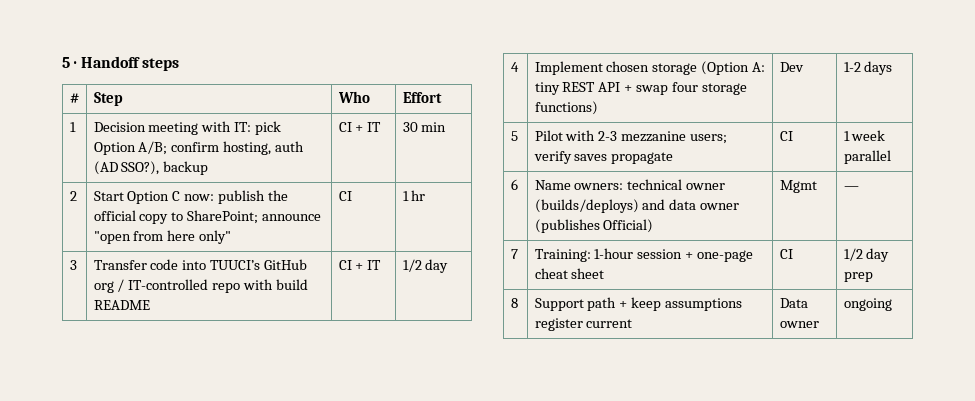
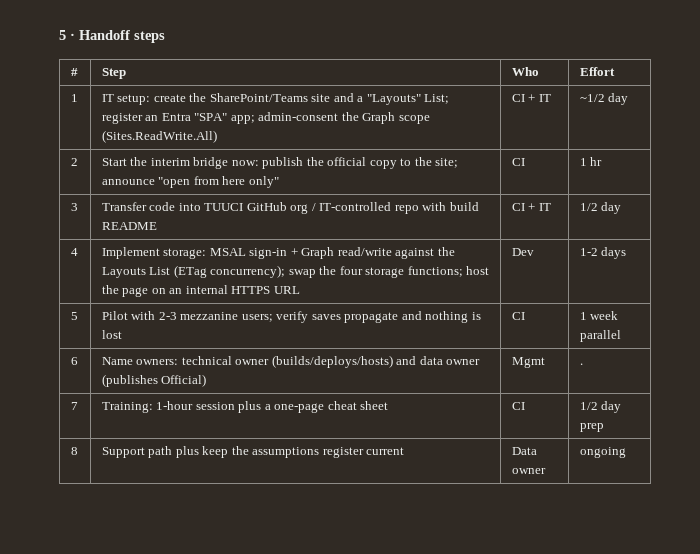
[93,121,282,135] [93,141,305,155] [93,161,209,175] [338,122,382,132] [402,122,447,132] Decision meeting with IT: pick Option A/B; confirm hosting, auth (AD SSO?), backup | CI + IT | 30 min -> [101,93,450,105] [101,112,430,124] [101,130,217,143] [511,94,551,102] [579,93,629,105] IT setup: create the SharePoint/Teams site and a "Layouts" List; register an Entra "SPA" app; admin-consent the Graph scope (Sites.ReadWrite.All) | CI + IT | ~1/2 day
[127,191,181,204] Option C -> [130,157,229,169] the interim bridge
[187,210,259,224] SharePoint; -> [414,157,459,168] the site;
[210,260,261,270] TUUCI’s -> [204,203,244,211] TUUCI
[606,61,766,75] [534,82,747,95] [534,101,598,115] chosen storage (Option A: tiny REST API + swap four storage functions) -> [163,247,455,259] [101,265,490,278] [101,285,300,297] storage: MSAL sign-in + Graph read/write against the Layouts List (ETag concurrency); swap the four storage functions; host the page on an internal HTTPS URL
(674, 158) none -> [401,311,481,323] [101,330,122,339] and nothing is lost
[534,199,639,213] (builds/deploys) -> [271,355,393,368] (builds/deploys/hosts)
[843,186,859,190] — -> [579,363,583,365] .
[685,252,694,259] + -> [238,401,271,413] plus a
[619,297,662,311] + keep -> [175,446,249,458] plus keep the

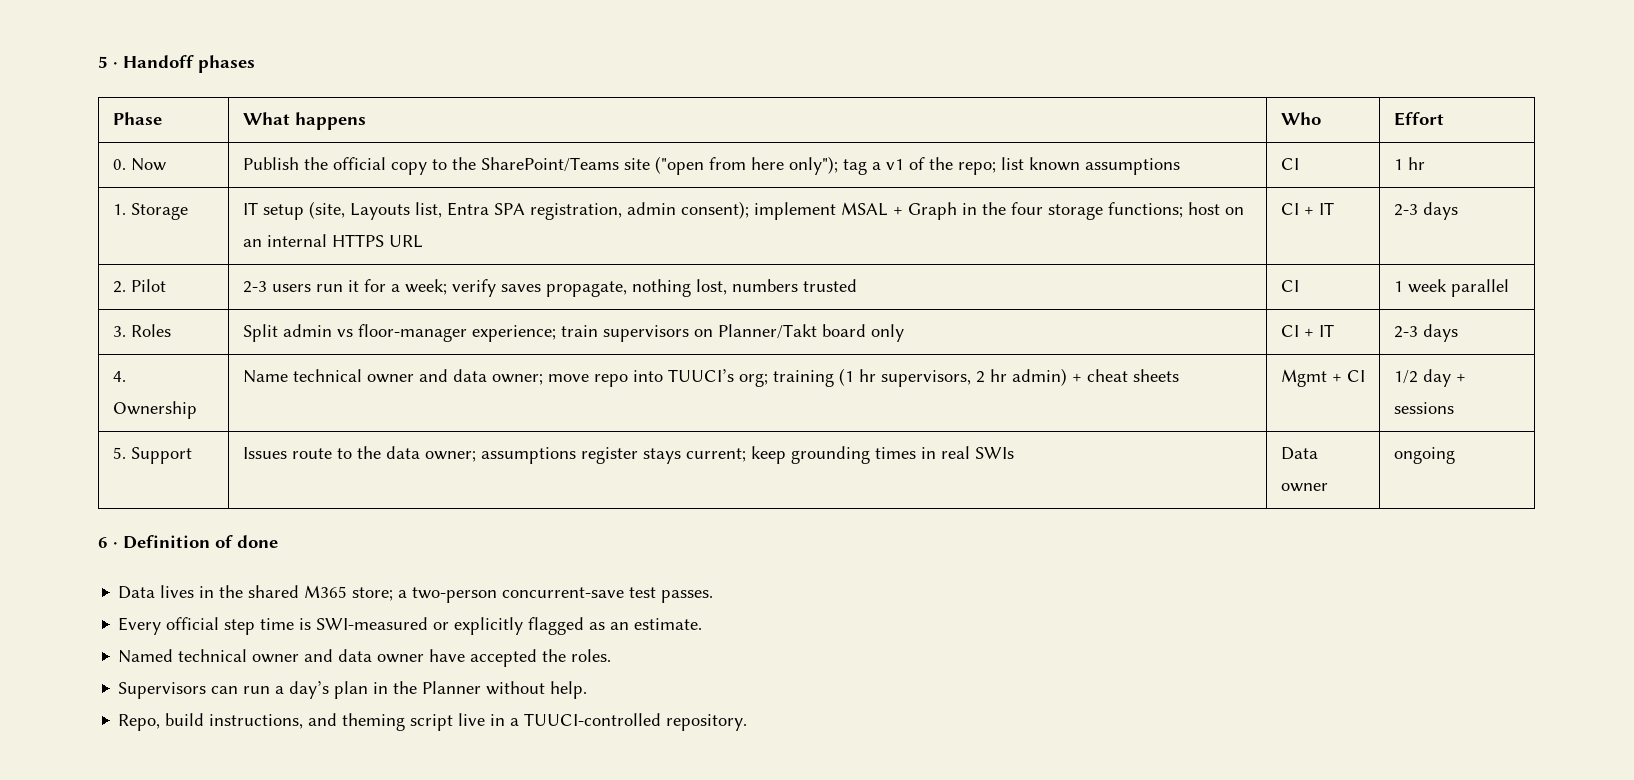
[134,31,165,43] [70,68,78,76] [101,68,126,79] [511,67,539,76] [579,67,615,76] [70,94,78,102] [101,93,450,105] [101,112,430,124] [101,130,217,143] [511,94,551,102] [579,93,629,105] [70,158,78,166] [101,157,304,169] steps // # | Step | Who | Effort // 1 | IT setup: create the SharePoint/Teams site and a "Layouts" List; register an Entra "SPA" app; admin-consent the Graph scope (Sites.ReadWrite.All) | CI + IT | ~1/2 day // 2 | Start the interim bridge now: publish -> [198,55,255,73] [112,112,162,125] [242,112,366,130] [1280,112,1321,125] [1393,112,1444,126] [112,158,166,171] [242,157,299,170] phases // Phase | What happens | Who | Effort // 0. Now | Publish
[435,158,459,168] [101,176,279,188] [511,158,525,166] [579,157,603,166] [70,203,78,211] [101,202,479,214] [101,222,157,230] [511,203,551,211] [579,202,622,214] [70,248,78,256] [101,247,455,259] [101,265,316,278] site; announce "open from here only" | CI | 1 hr // 3 | Transfer code into TUUCI GitHub org / IT-controlled repo with build README | CI + IT | 1/2 day // 4 | Implement storage: MSAL sign-in + Graph read/write against the Layouts List (ETag concurrency); swap -> [480,156,1180,175] [1280,158,1299,170] [1393,157,1425,170] [112,203,188,220] [242,201,977,220] SharePoint/Teams site ("open from here only"); tag a v1 of the repo; list known assumptions | CI | 1 hr // 1. Storage | IT setup (site, Layouts list, Entra SPA registration, admin consent); implement MSAL + Graph in
[101,285,149,297] the page -> (1220, 208) none
[511,248,534,256] [579,247,627,259] [70,312,78,320] [101,311,481,323] [101,330,122,339] [511,312,525,320] [579,311,619,320] [579,330,621,342] [70,357,78,365] Dev | 1-2 days // 5 | Pilot with 2-3 mezzanine users; verify saves propagate and nothing is lost | CI | 1 week parallel // 6 -> [1280,202,1334,215] [1393,202,1458,220] [112,279,166,293] [242,279,857,297] [1280,280,1299,292] [1393,279,1509,297] [112,324,171,337] [242,324,904,342] [1280,324,1334,337] [1393,324,1458,342] [112,371,126,382] [112,401,197,419] CI + IT | 2-3 days // 2. Pilot | 2-3 users run it for a week; verify saves propagate, nothing lost, numbers trusted | CI | 1 week parallel // 3. Roles | Split admin vs floor-manager experience; train supervisors on Planner/Takt board only | CI + IT | 2-3 days // 4. Ownership
[136,355,481,368] [101,374,207,387] [511,357,545,368] [579,363,583,365] [70,402,78,410] [101,401,389,413] [511,402,525,410] [579,401,622,413] [579,423,604,432] [70,447,78,455] [101,446,405,458] [511,447,537,455] [511,468,546,474] [579,447,626,458] owners: technical owner (builds/deploys/hosts) and data owner (publishes Official) | Mgmt | . // 7 | Training: 1-hour session plus a one-page cheat sheet | CI | 1/2 day prep // 8 | Support path plus keep the assumptions register current | Data owner | ongoing -> [292,368,1179,387] [1280,369,1365,387] [1393,369,1466,387] [1393,402,1454,414] [112,447,192,464] [242,446,1014,464] [1280,447,1318,460] [1280,483,1328,492] [1393,447,1455,464] [98,535,278,549] [118,585,714,603] [118,617,703,635] [118,649,612,667] [118,681,588,699] [118,713,748,731] technical owner and data owner; move repo into TUUCI’s org; training (1 hr supervisors, 2 hr admin) + cheat sheets | Mgmt + CI | 1/2 day + sessions // 5. Support | Issues route to the data owner; assumptions register stays current; keep grounding times in real SWIs | Data owner | ongoing // 6 · Definition of done // Data lives in the shared M365 store; a two-person concurrent-save test passes. // Every official step time is SWI-measured or explicitly flagged as an estimate. // Named technical owner and data owner have accepted the roles. // Supervisors can run a day’s plan in the Planner without help. // Repo, build instructions, and theming script live in a TUUCI-controlled repository.

